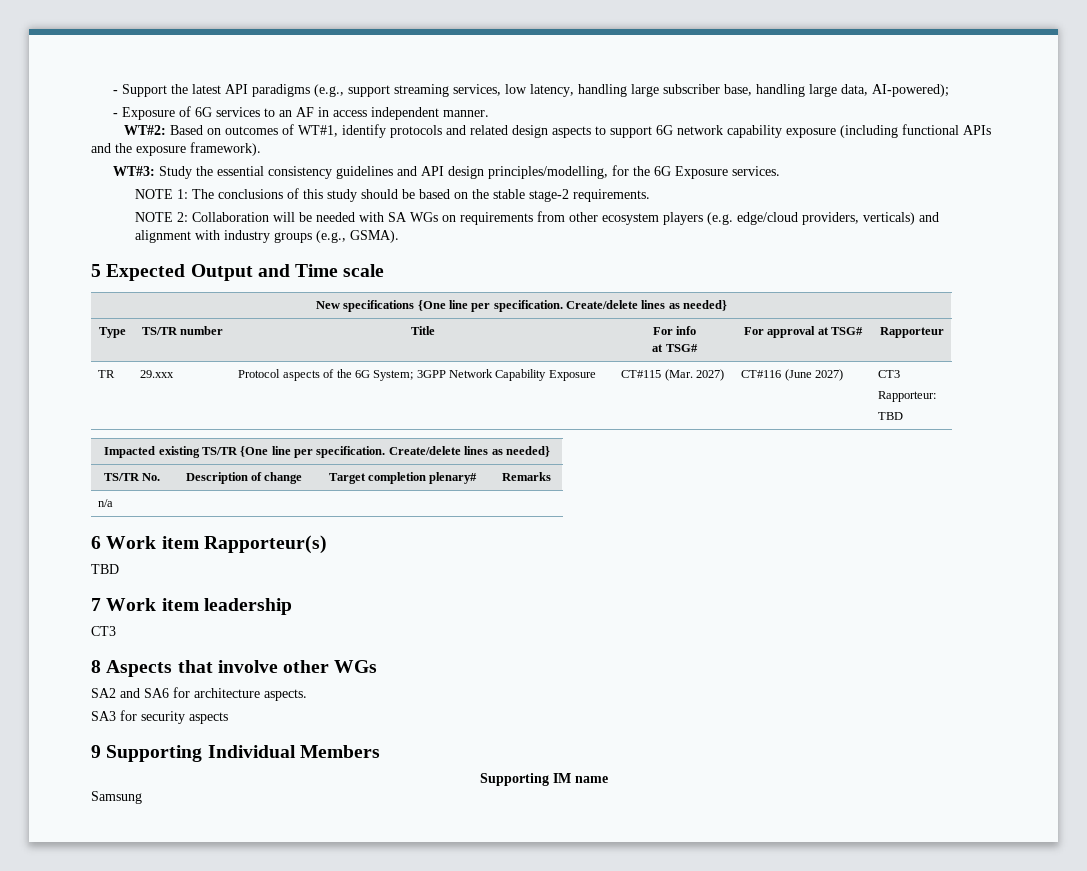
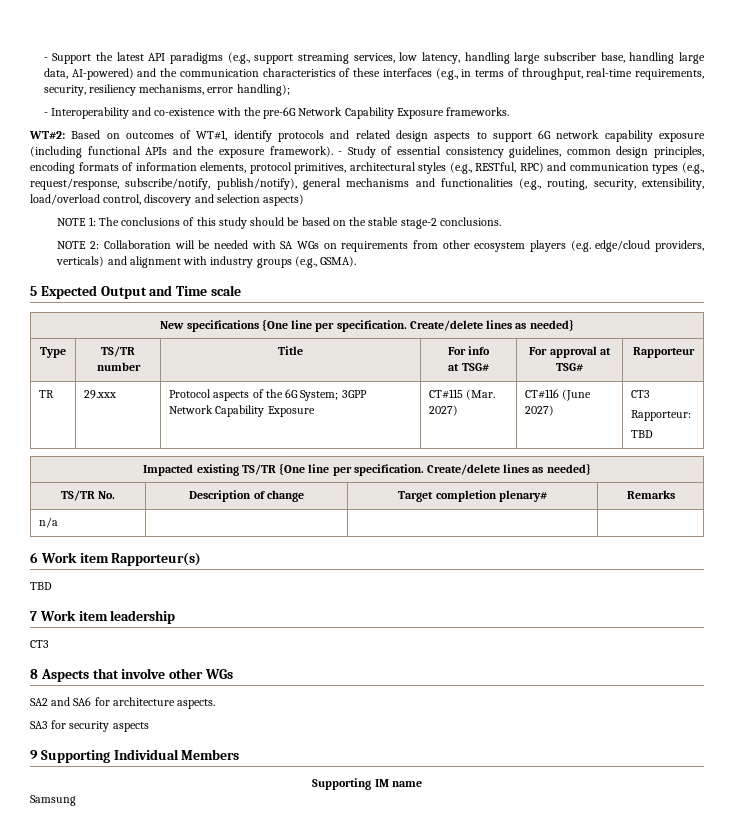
[872,84,950,97] [113,106,490,120] AI-powered); // - Exposure of 6G services to an AF in access independent manner. -> [71,68,704,80] [43,84,290,96] [43,107,510,119] AI-powered) and the communication characteristics of these interfaces (e.g., in terms of throughput, real-time requirements, security, resiliency mechanisms, error handling); // - Interoperability and co-existence with the pre-6G Network Capability Exposure frameworks.
[113,165,781,179] // WT#3: Study the essential consistency guidelines and API design principles/modelling, for the 6G Exposure services. -> [338,146,705,158] [30,162,704,174] [30,178,704,190] [30,194,305,206] - Study of essential consistency guidelines, common design principles, encoding formats of information elements, protocol primitives, architectural styles (e.g., RESTful, RPC) and communication types (e.g., request/response, subscribe/notify, publish/notify), general mechanisms and functionalities (e.g., routing, security, extensibility, load/overload control, discovery and selection aspects)
[573,189,651,202] requirements. -> [439,217,501,226] conclusions.

